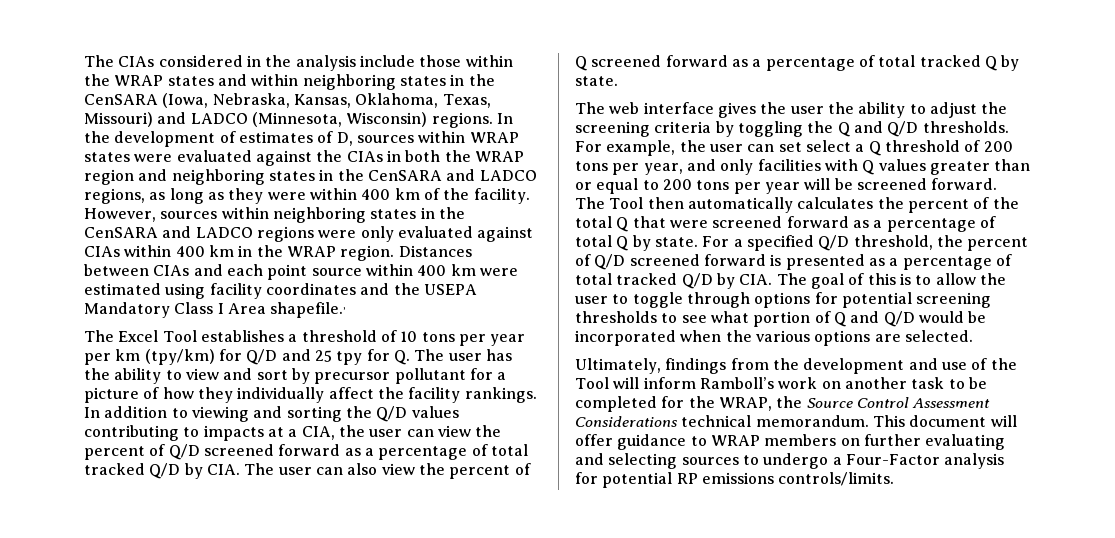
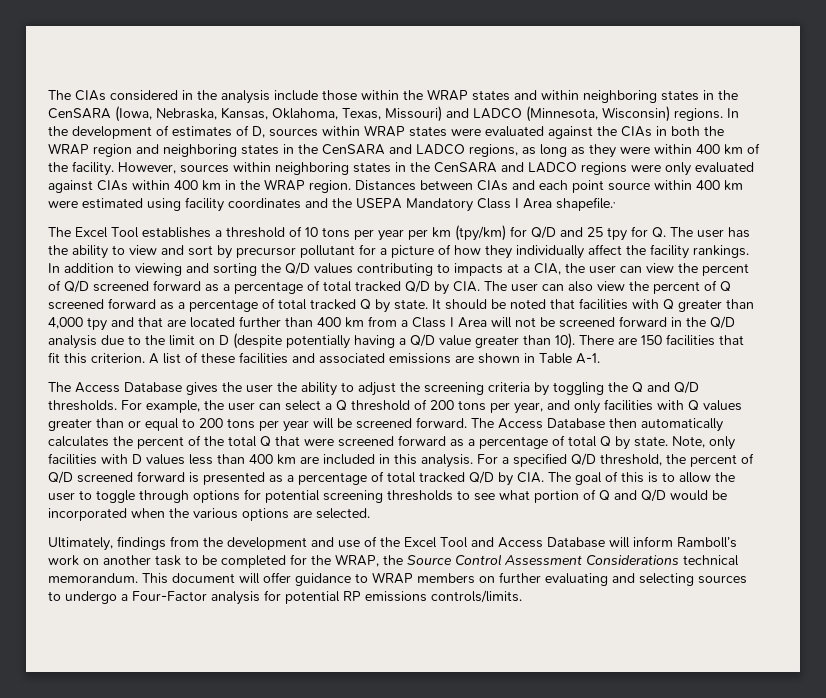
[575,102,714,114] // The web interface -> [432,298,754,312] [48,316,735,331] [48,333,744,349] [48,352,600,364] [48,382,182,393] It should be noted that facilities with Q greater than 4,000 tpy and that are located further than 400 km from a Class I Area will not be screened forward in the Q/D analysis due to the limit on D (despite potentially having a Q/D value greater than 10). There are 150 facilities that fit this criterion. A list of these facilities and associated emissions are shown in Table A-1. // The Access Database
[778,142,802,152] set -> (281, 406) none
[609,197,644,209] Tool -> [498,418,605,429] Access Database
(698, 242) none -> [672,436,735,450] [48,453,473,468] Note, only facilities with D values less than 400 km are included in this analysis.
[575,377,609,389] Tool -> [404,537,605,548] Excel Tool and Access Database

